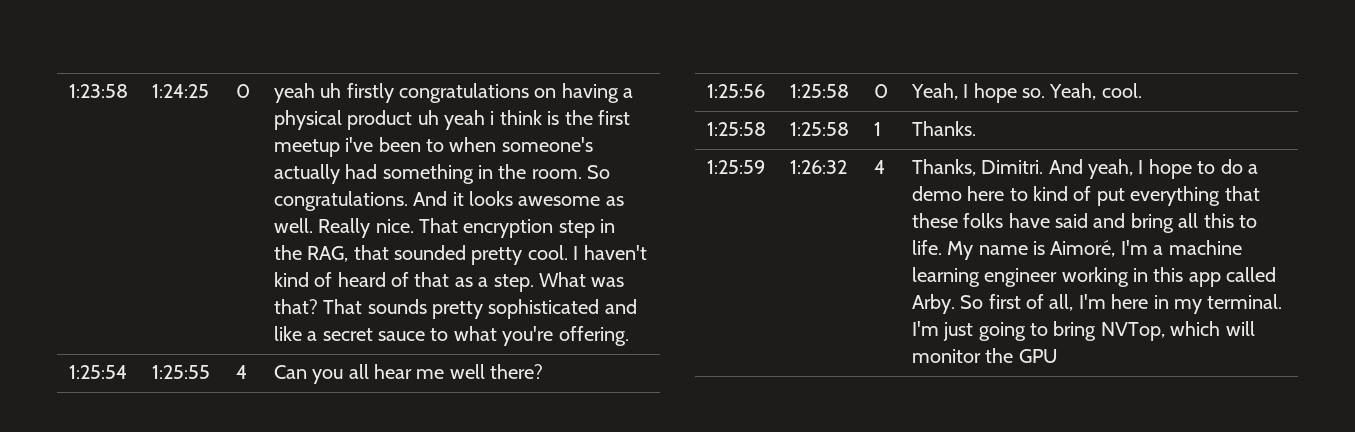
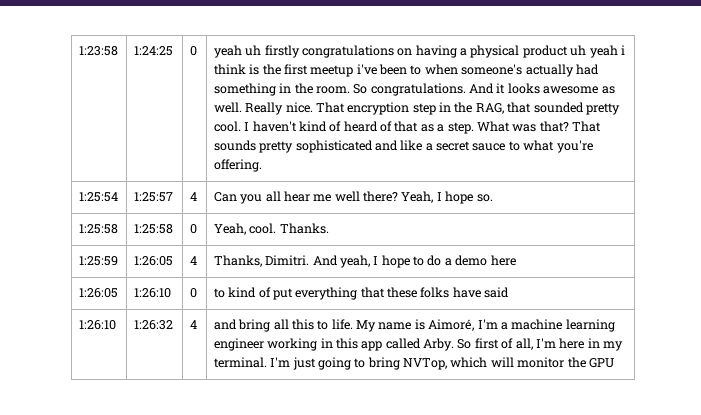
[151,365,210,379] 1:25:55 -> [133,192,173,202] 1:25:57
[706,84,765,98] [789,84,849,98] [873,84,888,98] [910,83,1142,103] [706,122,766,136] [789,122,849,136] [873,122,881,136] // 1:25:56 | 1:25:58 | 0 | Yeah, I hope so. Yeah, cool. // 1:25:58 | 1:25:58 | 1 | -> [401,191,493,204] [78,224,118,234] [133,224,173,234] [189,224,197,234] [213,223,277,235] Yeah, I hope so. // 1:25:58 | 1:25:58 | 0 | Yeah, cool.
[789,160,847,174] 1:26:32 -> [133,256,173,266] 1:26:05
(1005, 193) none -> [78,288,118,298] [133,288,171,298] [189,288,197,298] // 1:26:05 | 1:26:10 | 0 |
(1088, 220) none -> [78,320,116,330] [133,320,173,330] [189,320,197,329] // 1:26:10 | 1:26:32 | 4 |

